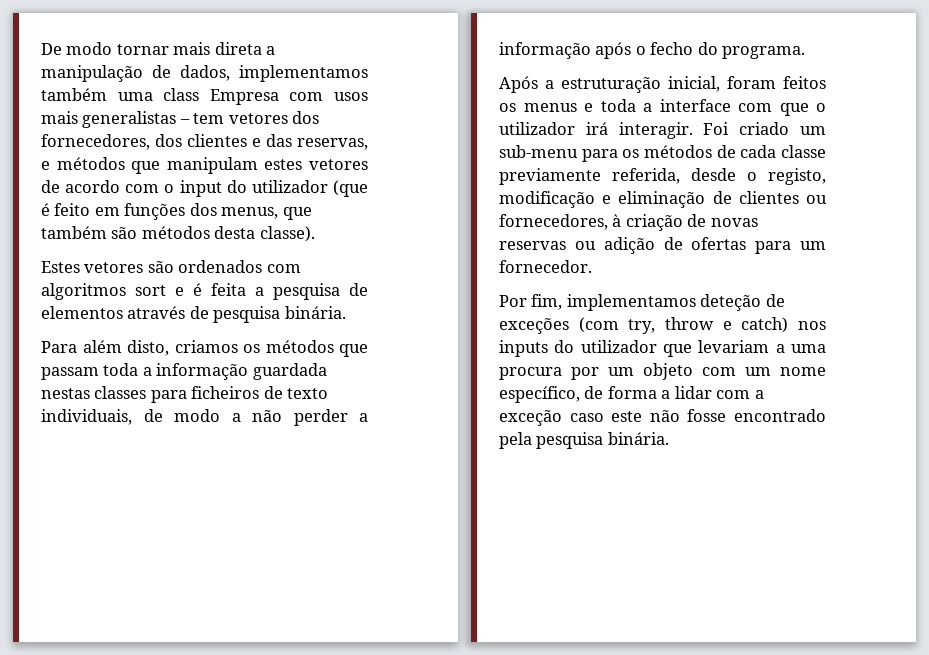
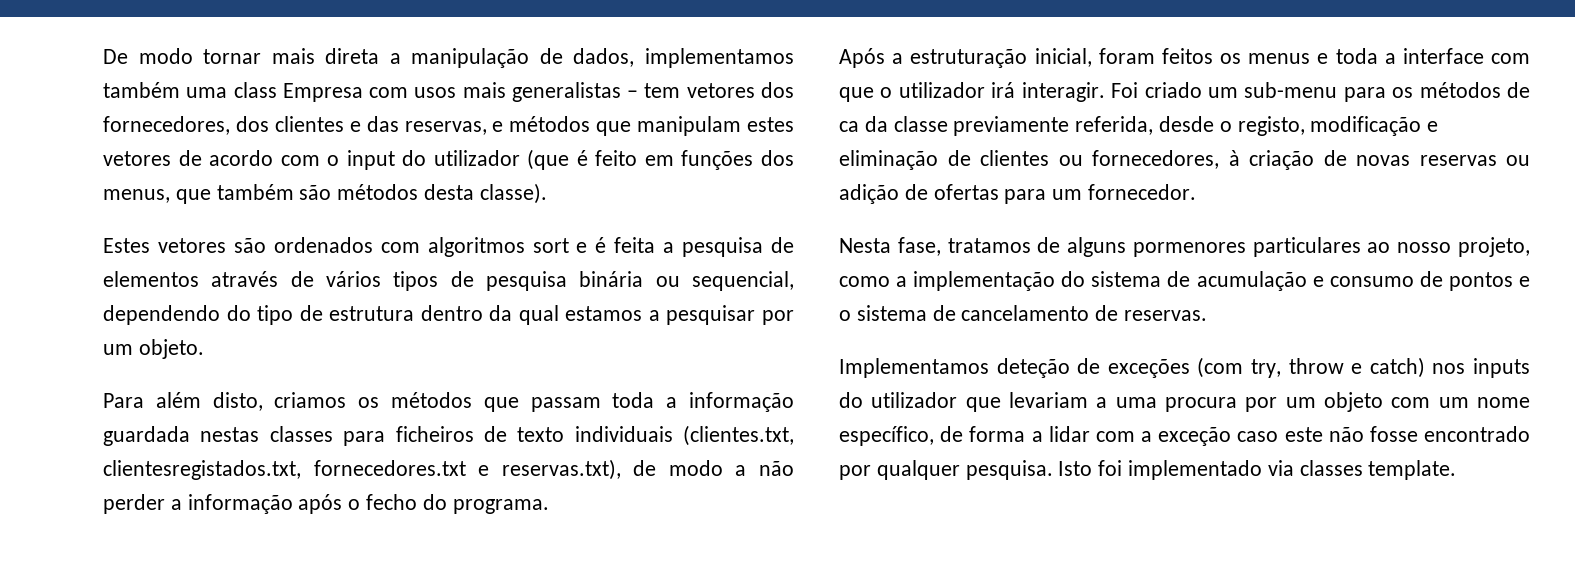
[213,306,346,323] pesquisa binária. -> [326,271,794,291] [103,305,794,325] [103,339,204,359] vários tipos de pesquisa binária ou sequencial, dependendo do tipo de estrutura dentro da qual estamos a pesquisar por um objeto.
[41,409,132,425] individuais, -> [574,425,794,446] [103,459,621,480] individuais (clientes.txt, clientesregistados.txt, fornecedores.txt e reservas.txt),
[740,145,777,158] cada -> [839,116,888,132] ca da
[499,294,696,311] Por fim, implementamos -> [839,237,1530,257] [839,271,1530,291] [839,305,1208,321] [839,358,989,378] Nesta fase, tratamos de alguns pormenores particulares ao nosso projeto, como a implementação do sistema de acumulação e consumo de pontos e o sistema de cancelamento de reservas. // Implementamos
[499,432,669,449] pela pesquisa binária. -> [839,460,1457,480] por qualquer pesquisa. Isto foi implementado via classes template.

